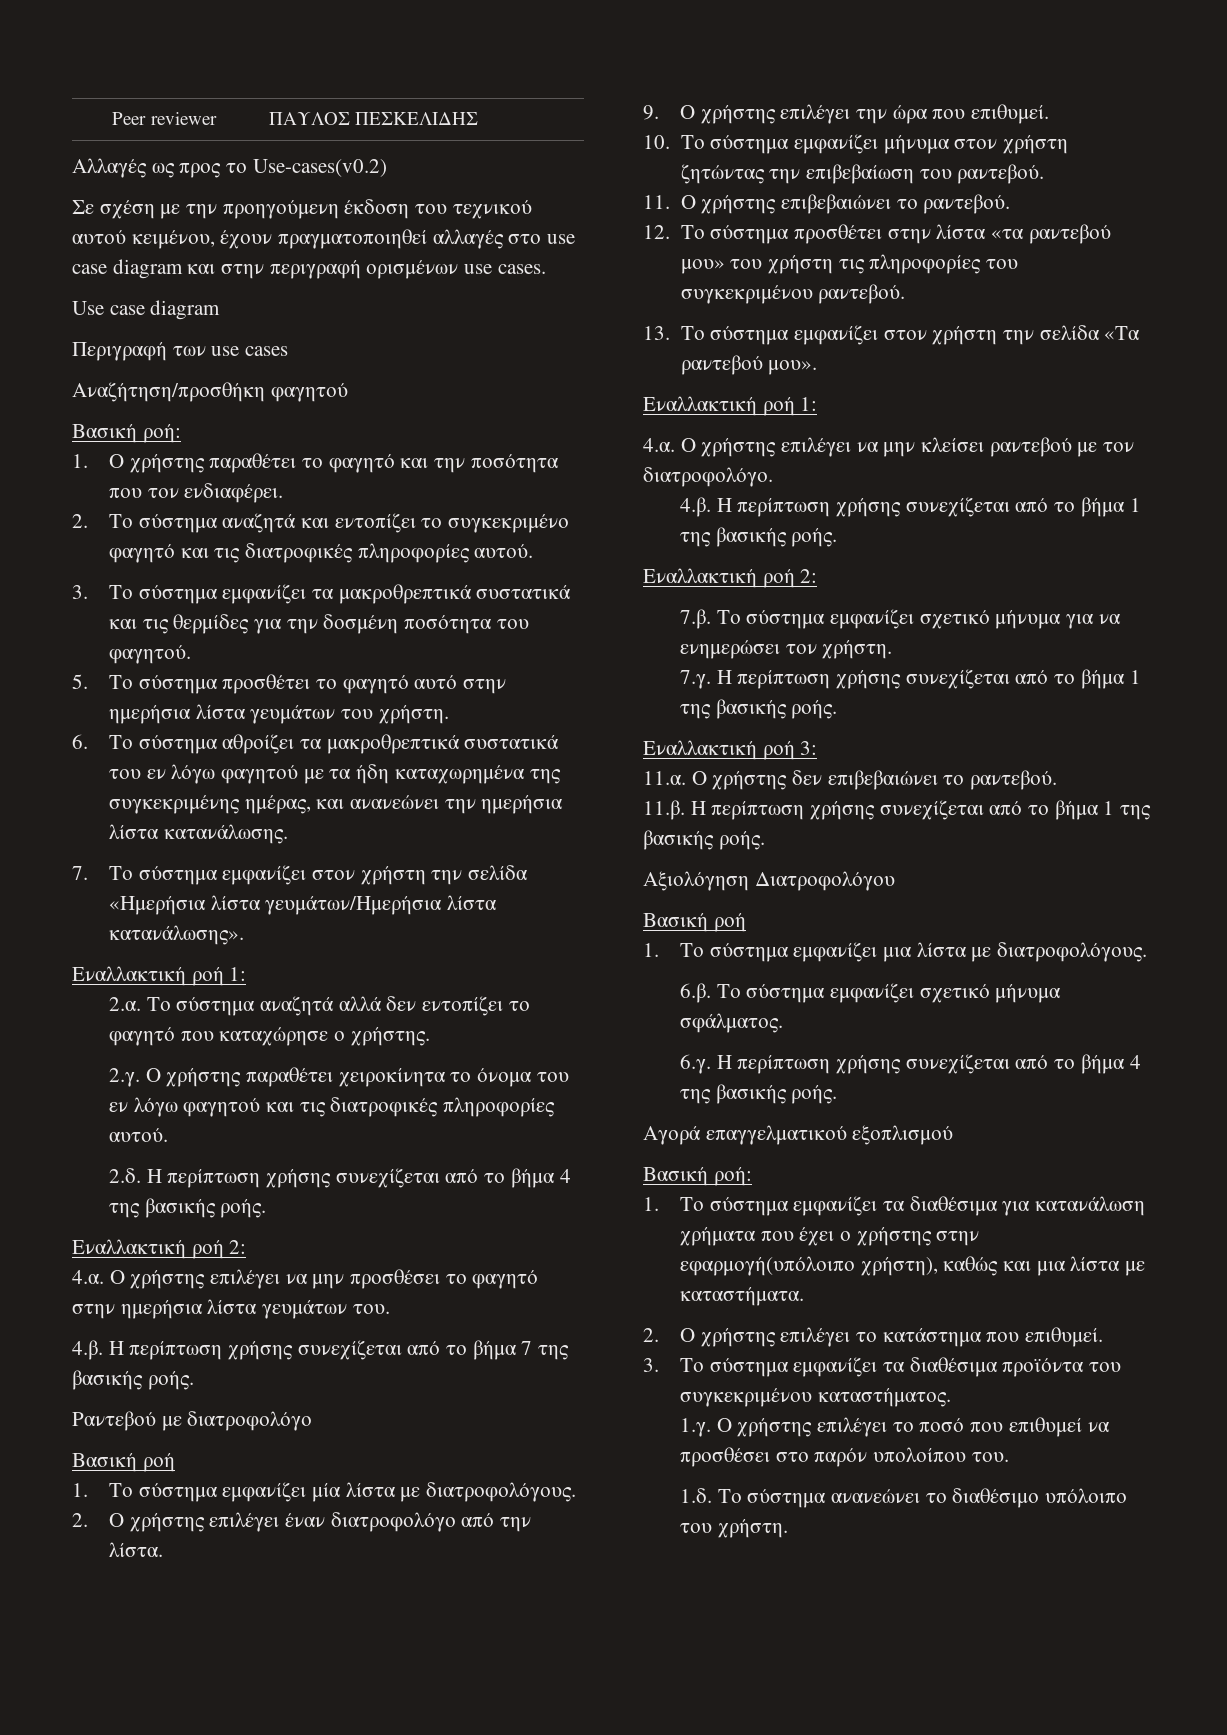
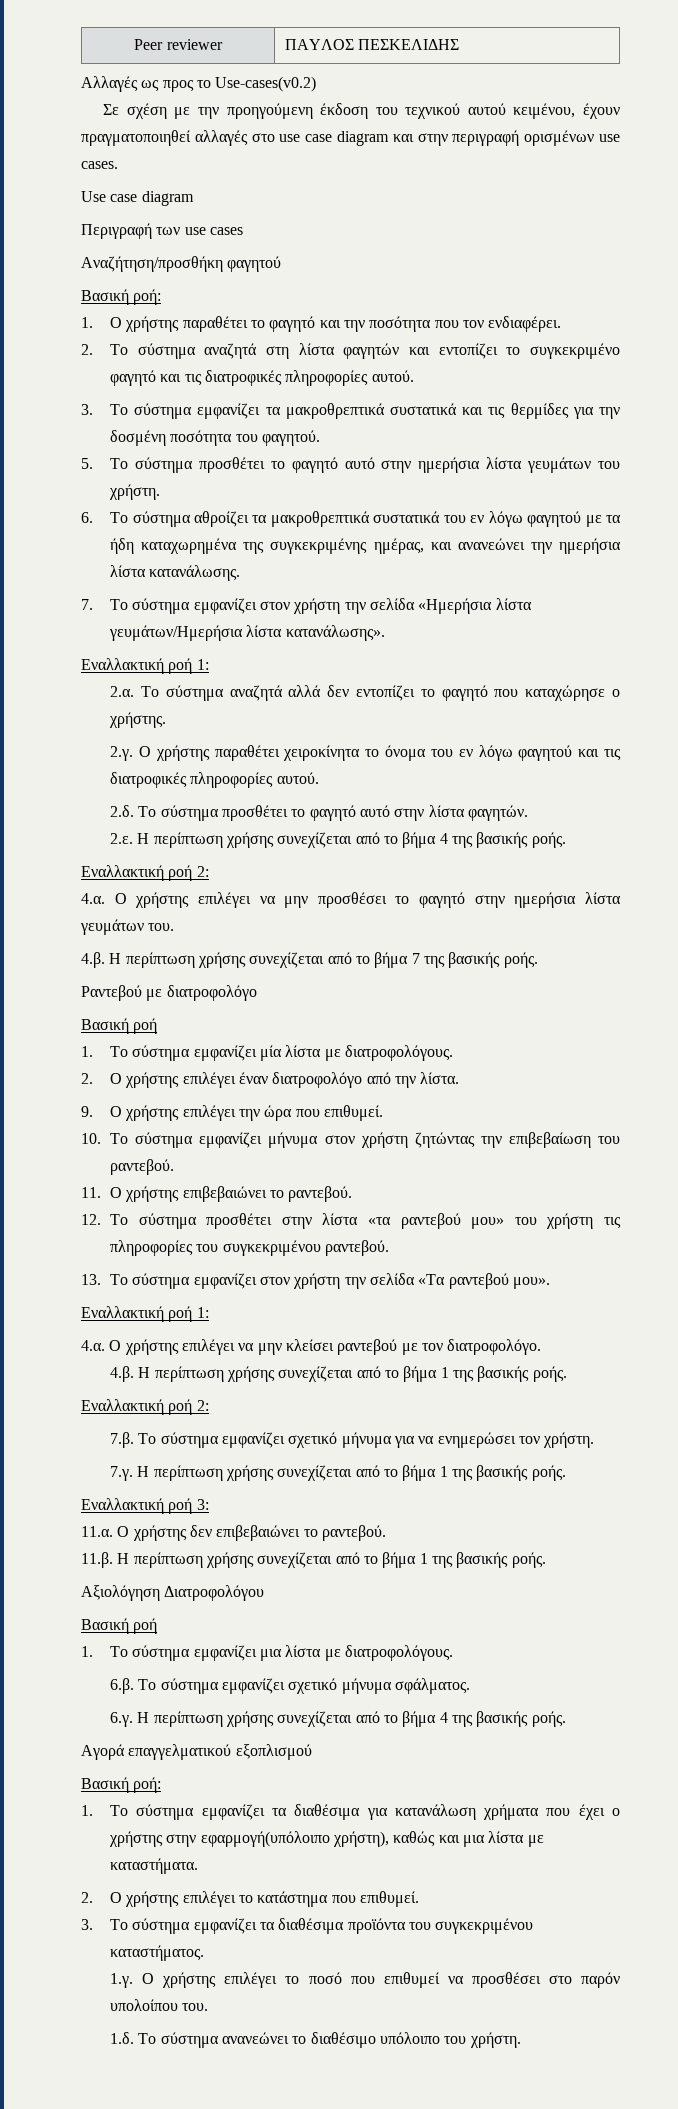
(297, 523) none -> [266,343,400,359] στη λίστα φαγητών
(142, 1175) none -> [138,805,528,821] [110,833,134,844] Το σύστημα προσθέτει το φαγητό αυτό στην λίστα φαγητών. // 2.ε.

